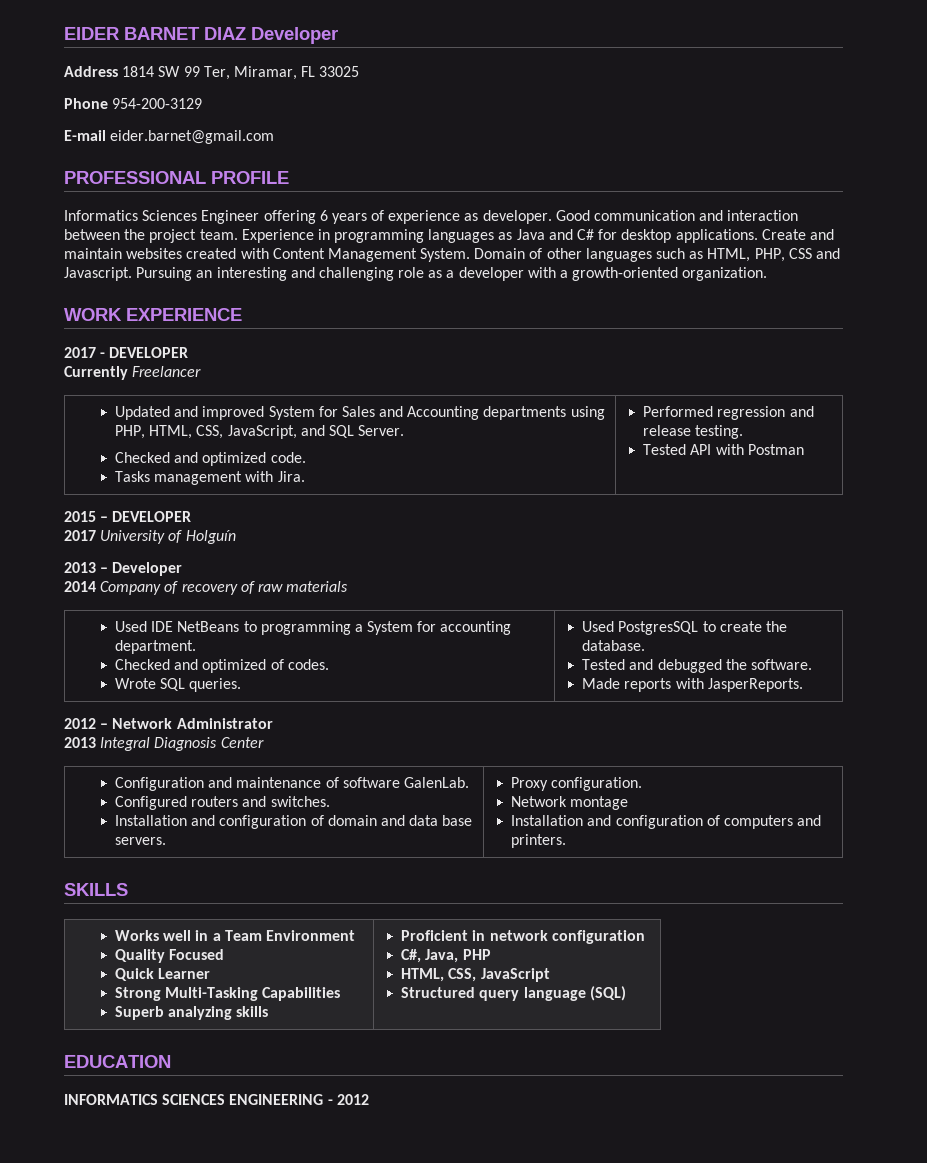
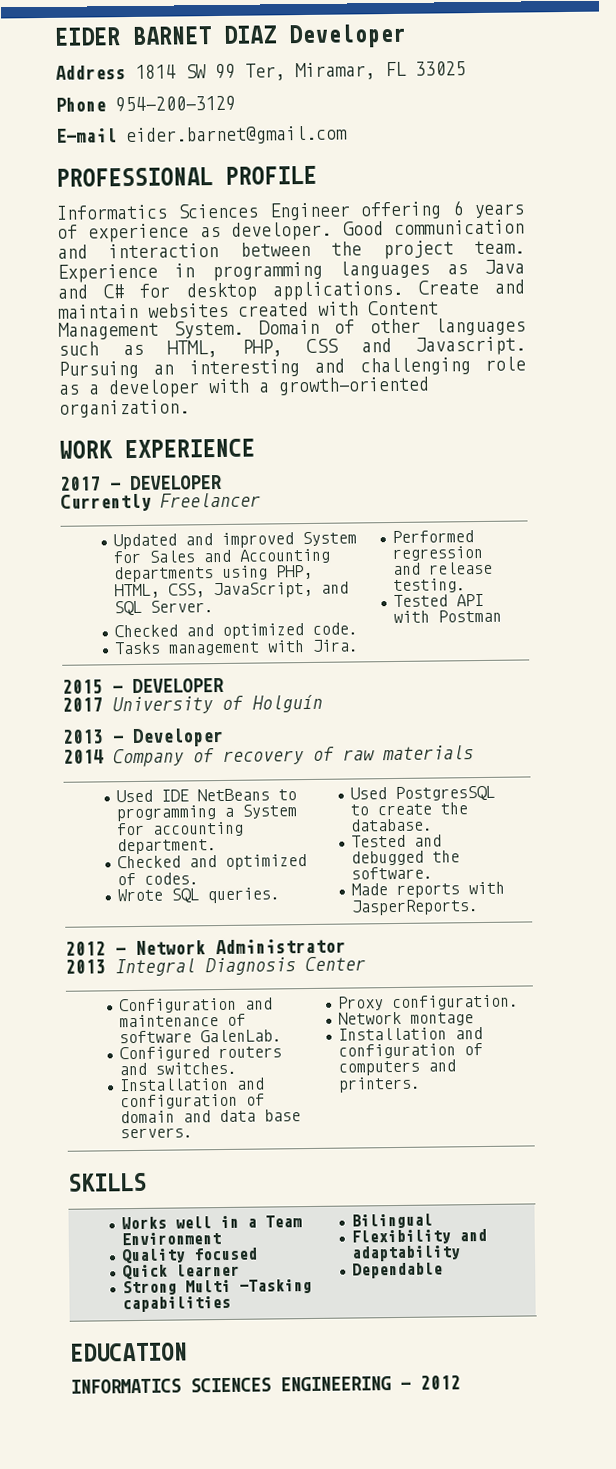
[169,949,225,960] Focused -> [193,1247,259,1261] focused
[158,968,211,979] Learner -> [176,1263,241,1277] learner
[165,987,341,1001] [114,1006,269,1020] [401,930,645,944] [401,949,491,963] [401,968,550,982] [401,986,626,1001] Multi-Tasking Capabilities // Superb analyzing skills | Proficient in network configuration // C#, Java, PHP // HTML, CSS, JavaScript // Structured query language (SQL) -> [185,1278,313,1294] [122,1295,232,1313] [350,1213,433,1229] [350,1228,487,1245] [350,1245,461,1262] [351,1262,443,1279] Multi -Tasking capabilities | Bilingual // Flexibility and adaptability // Dependable

